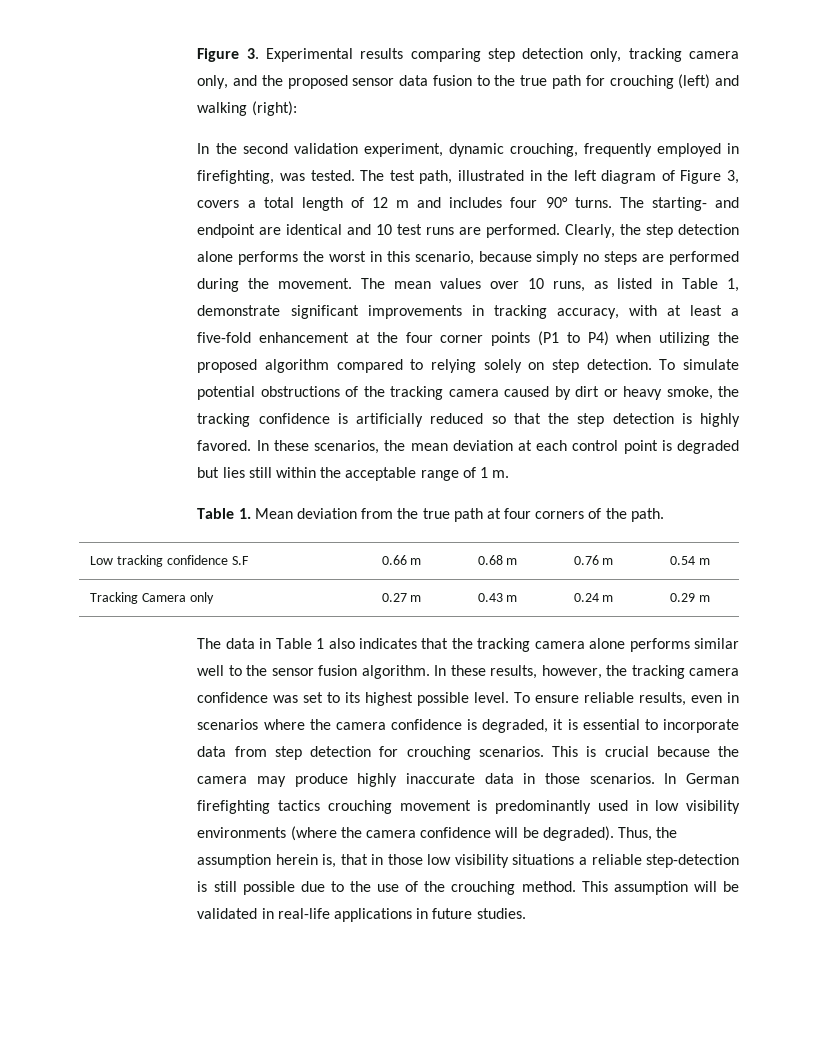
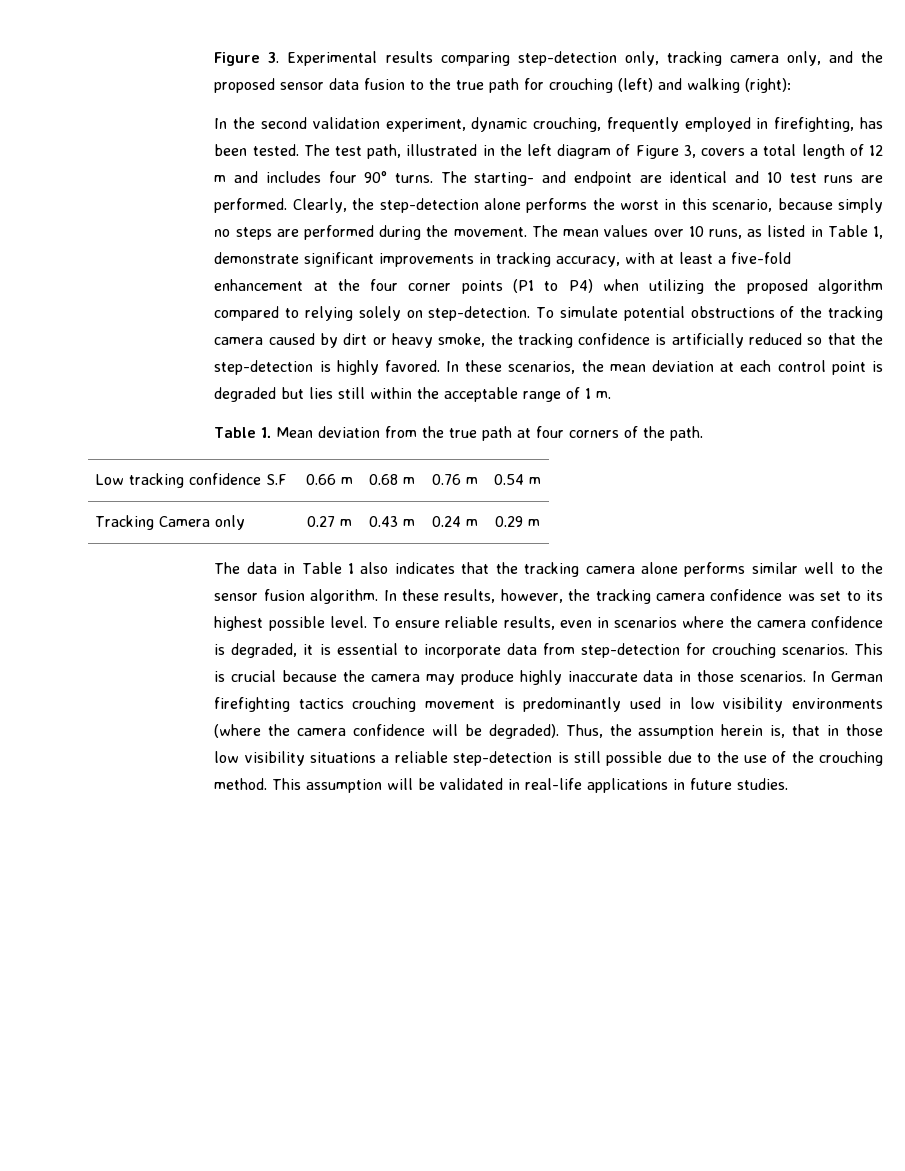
[487,48,584,62] step detection -> [517,51,617,66] step-detection
[280,173,306,181] was -> [859,117,883,129] [214,144,248,156] has been
[646,224,740,238] step detection -> [379,198,479,213] step-detection
[552,359,652,373] step detection. -> [428,306,531,321] step-detection.
[577,413,674,427] step detection -> [214,360,314,375] step-detection
[274,746,372,760] step detection -> [580,643,680,658] step-detection

